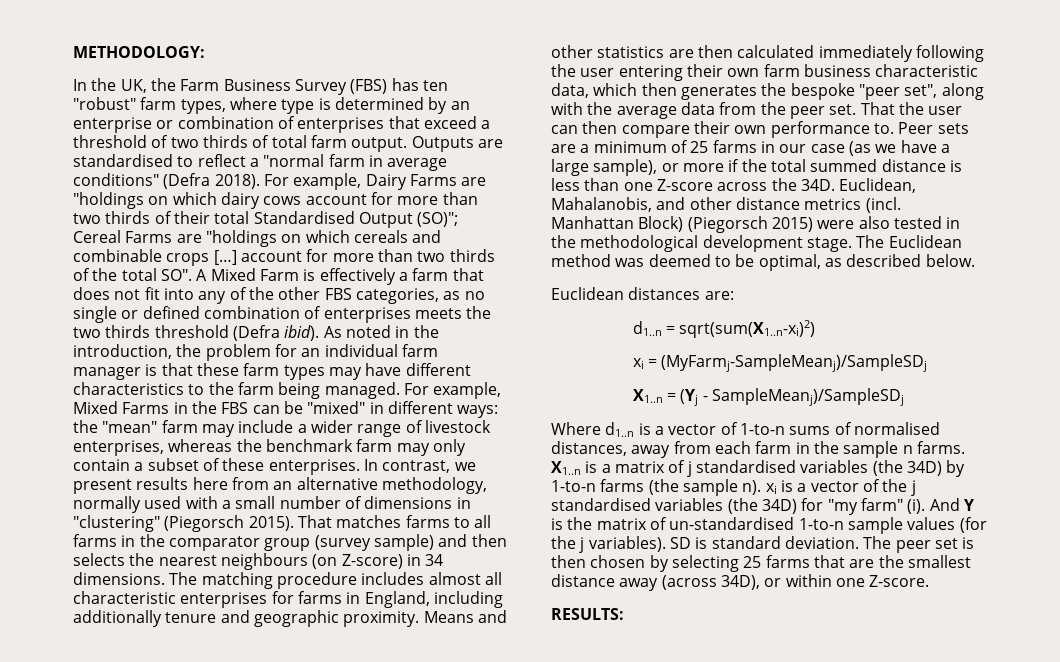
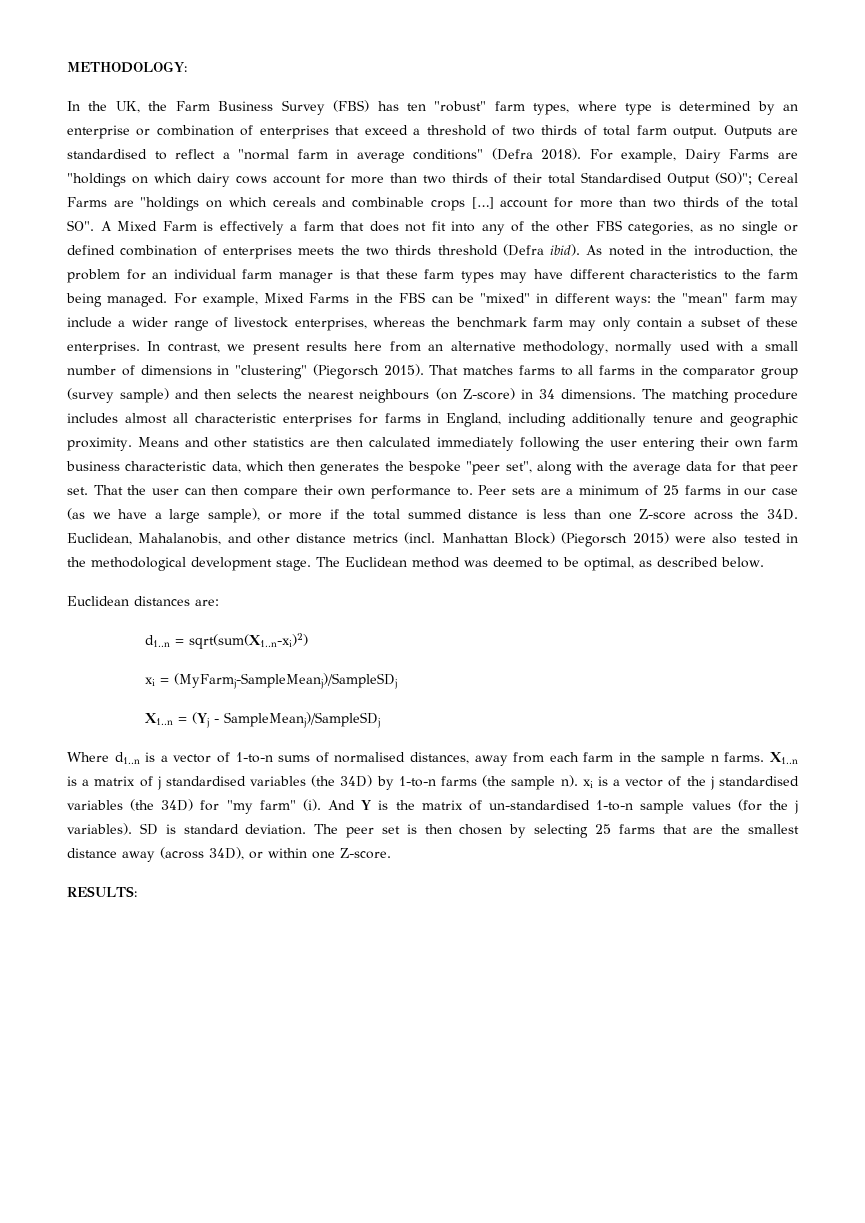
[719,102,786,115] from the -> [717,461,766,472] for that

